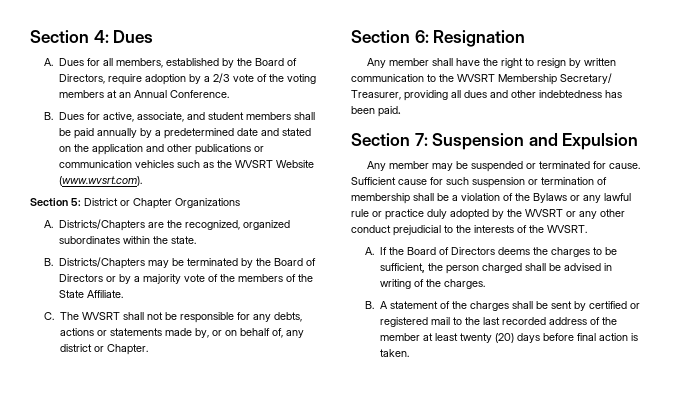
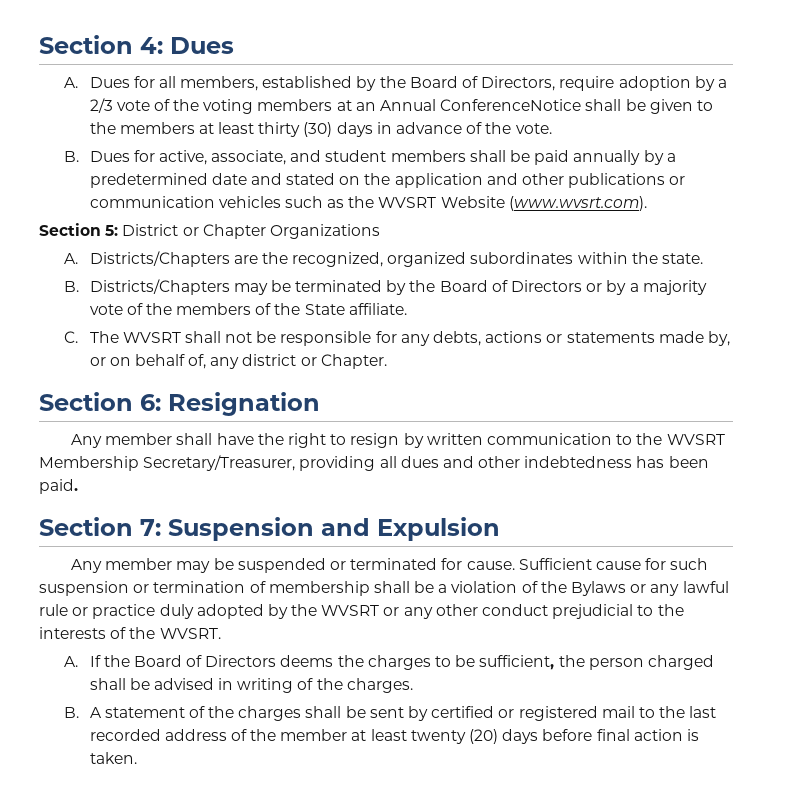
[169,90,229,98] Conference. -> [440,99,713,114] [89,122,552,137] ConferenceNotice shall be given to the members at least thirty (30) days in advance of the vote.
[86,290,123,298] Affiliate. -> [348,303,407,315] affiliate.
[560,73,612,84] [351,90,401,100] Secretary/ Treasurer, -> [143,455,296,471] Secretary/Treasurer,

